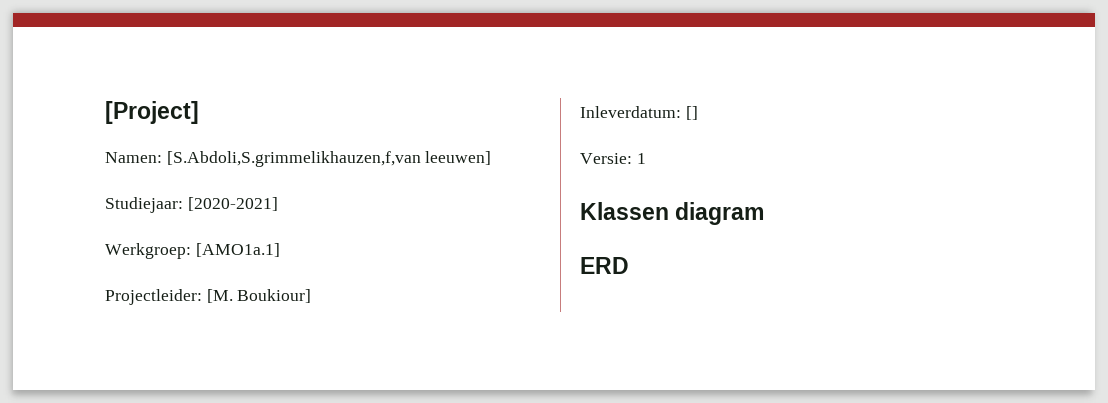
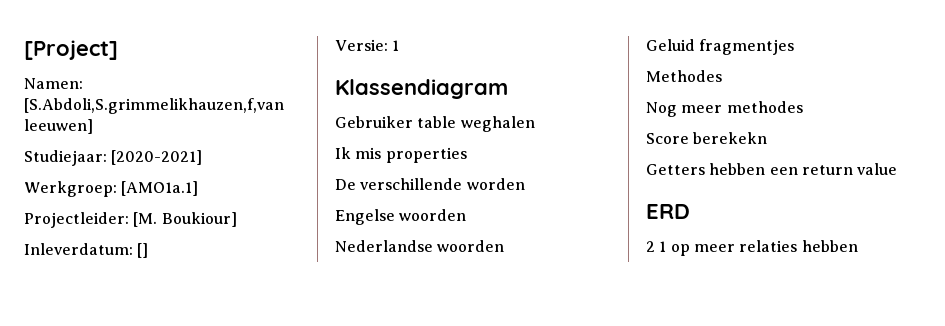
[580,202,765,225] [580,257,629,274] Klassen diagram // ERD -> [335,79,508,99] [335,116,535,132] [335,147,467,163] [335,178,525,190] [335,209,467,225] [335,240,505,252] [646,39,795,55] [646,70,722,82] [646,101,803,117] [646,132,768,144] [646,163,898,175] [646,204,690,219] [646,240,858,256] Klassendiagram // Gebruiker table weghalen // Ik mis properties // De verschillende worden // Engelse woorden // Nederlandse woorden // Geluid fragmentjes // Methodes // Nog meer methodes // Score berekekn // Getters hebben een return value // ERD // 2 1 op meer relaties hebben

